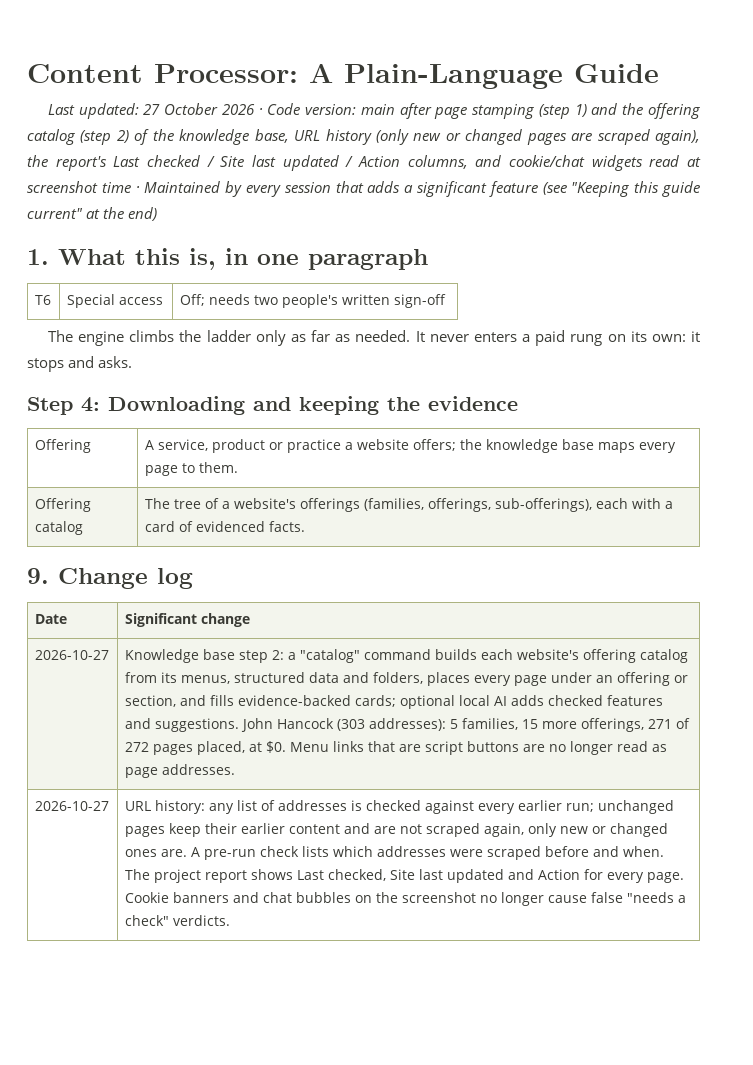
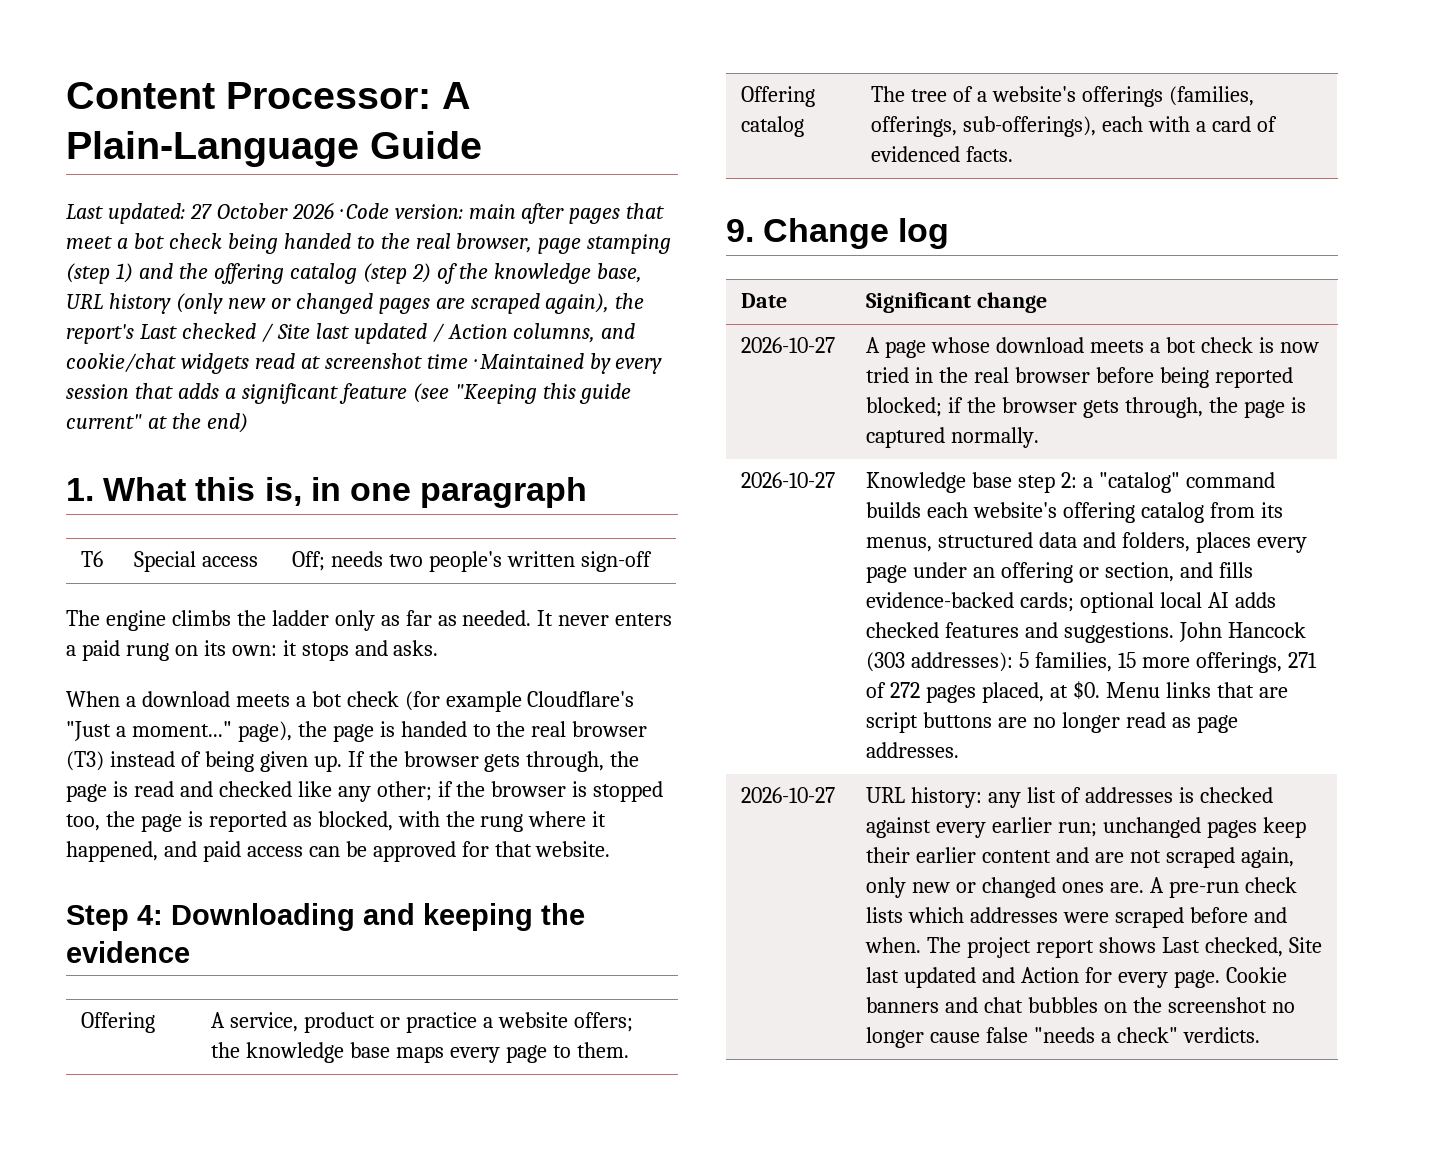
(432, 111) none -> [569,203,665,224] [66,233,533,254] pages that meet a bot check being handed to the real browser,
(133, 362) none -> [66,691,635,712] [66,721,648,742] [66,751,640,772] [66,781,664,802] [66,811,607,832] [66,841,611,862] // When a download meets a bot check (for example Cloudflare's "Just a moment..." page), the page is handed to the real browser (T3) instead of being given up. If the browser gets through, the page is read and checked like any other; if the browser is stopped too, the page is reported as blocked, with the rung where it happened, and paid access can be approved for that website.
(250, 620) none -> [741,337,836,353] [866,337,1319,358] [866,367,1293,388] [866,397,1306,418] [866,427,1040,448] // 2026-10-27 | A page whose download meets a bot check is now tried in the real browser before being reported blocked; if the browser gets through, the page is captured normally.

